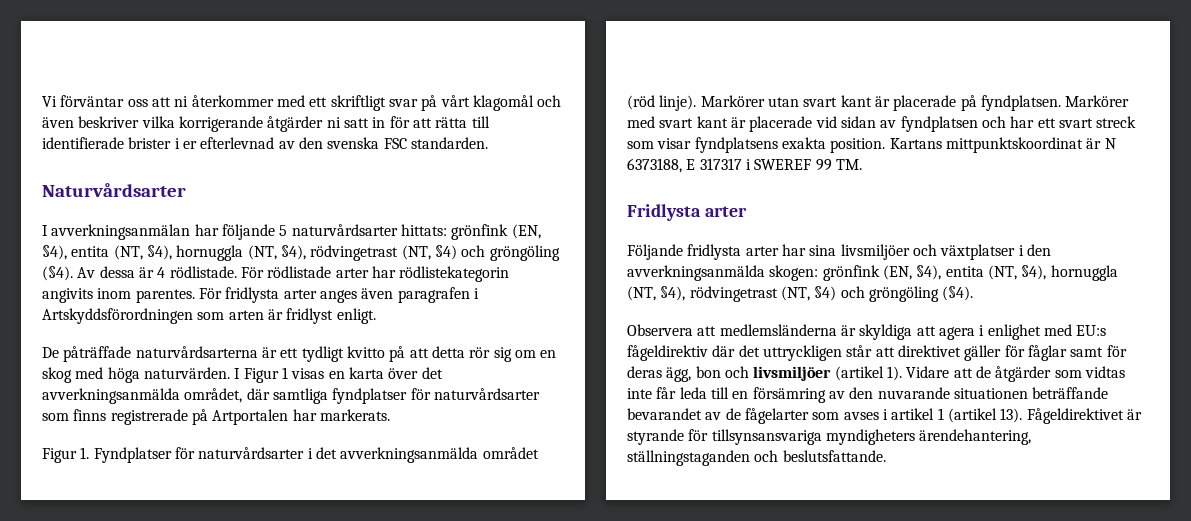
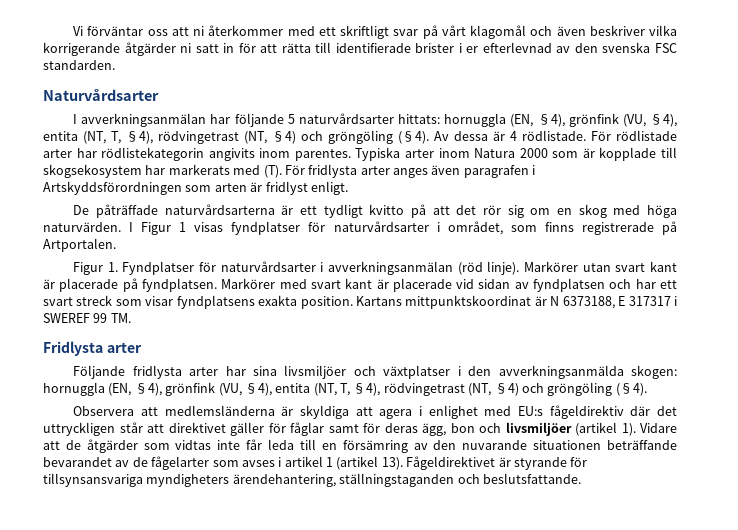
[451,224,541,240] [42,245,277,261] grönfink (EN, §4), entita (NT, §4), hornuggla (NT, -> [444,113,677,127] [43,131,121,144] hornuggla (EN, §4), grönfink (VU, §4), entita (NT, T,
(195, 296) none -> [355,147,677,161] [43,164,282,178] Typiska arter inom Natura 2000 som är kopplade till skogsekosystem har markerats med (T).
[431,346,465,358] detta -> [456,205,477,215] det
[328,367,443,379] [42,388,328,404] en karta över det avverkningsanmälda området, där samtliga -> (224, 227) none
(540, 394) none -> [436,221,503,235] i området,
[212,409,390,425] Artportalen har markerats. -> [43,238,116,252] Artportalen.
[315,447,539,463] det avverkningsanmälda området -> [328,261,454,275] avverkningsanmälan
[822,265,1118,281] [627,286,656,301] grönfink (EN, §4), entita (NT, §4), hornuggla (NT, -> [43,382,350,396] hornuggla (EN, §4), grönfink (VU, §4), entita (NT, T,

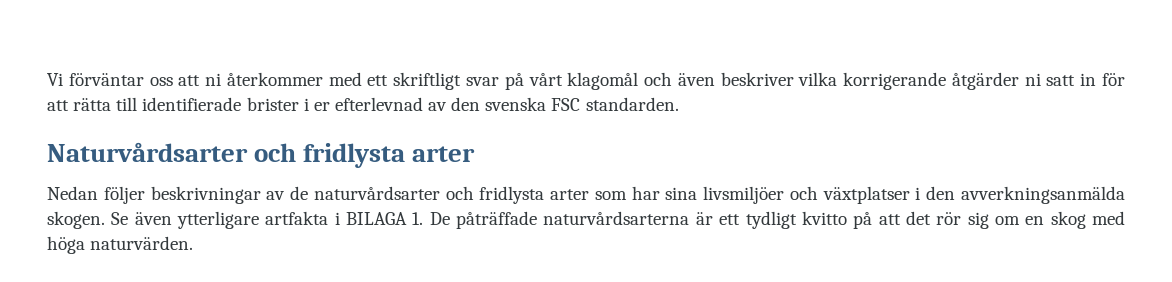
[73,113,677,127] [43,130,677,144] [43,147,677,161] [43,164,536,178] [43,181,348,195] // I avverkningsanmälan har följande 5 naturvårdsarter hittats: hornuggla (EN, §4), grönfink (VU, §4), entita (NT, T, §4), rödvingetrast (NT, §4) och gröngöling (§4). Av dessa är 4 rödlistade. För rödlistade arter har rödlistekategorin angivits inom parentes. Typiska arter inom Natura 2000 som är kopplade till skogsekosystem har markerats med (T). För fridlysta arter anges även paragrafen i Artskyddsförordningen som arten är fridlyst enligt. // -> [254,143,476,168] [47,186,1125,204] [47,211,424,229] och fridlysta arter // Nedan följer beskrivningar av de naturvårdsarter och fridlysta arter som har sina livsmiljöer och växtplatser i den avverkningsanmälda skogen. Se även ytterligare artfakta i BILAGA 1.
[129,221,678,235] [43,238,116,252] [73,261,677,275] [43,278,677,292] [43,295,678,309] [43,313,131,323] [43,341,142,356] [73,365,677,379] [43,382,647,396] [73,405,677,419] [43,422,677,436] [43,439,678,453] [43,456,588,470] [43,473,581,487] I Figur 1 visas fyndplatser för naturvårdsarter i området, som finns registrerade på Artportalen. // Figur 1. Fyndplatser för naturvårdsarter i avverkningsanmälan (röd linje). Markörer utan svart kant är placerade på fyndplatsen. Markörer med svart kant är placerade vid sidan av fyndplatsen och har ett svart streck som visar fyndplatsens exakta position. Kartans mittpunktskoordinat är N 6373188, E 317317 i SWEREF 99 TM. // Fridlysta arter // Följande fridlysta arter har sina livsmiljöer och växtplatser i den avverkningsanmälda skogen: hornuggla (EN, §4), grönfink (VU, §4), entita (NT, T, §4), rödvingetrast (NT, §4) och gröngöling (§4). // Observera att medlemsländerna är skyldiga att agera i enlighet med EU:s fågeldirektiv där det uttryckligen står att direktivet gäller för fåglar samt för deras ägg, bon och livsmiljöer (artikel 1). Vidare att de åtgärder som vidtas inte får leda till en försämring av den nuvarande situationen beträffande bevarandet av de fågelarter som avses i artikel 1 (artikel 13). Fågeldirektivet är styrande för tillsynsansvariga myndigheters ärendehantering, ställningstaganden och beslutsfattande. -> (194, 243) none

